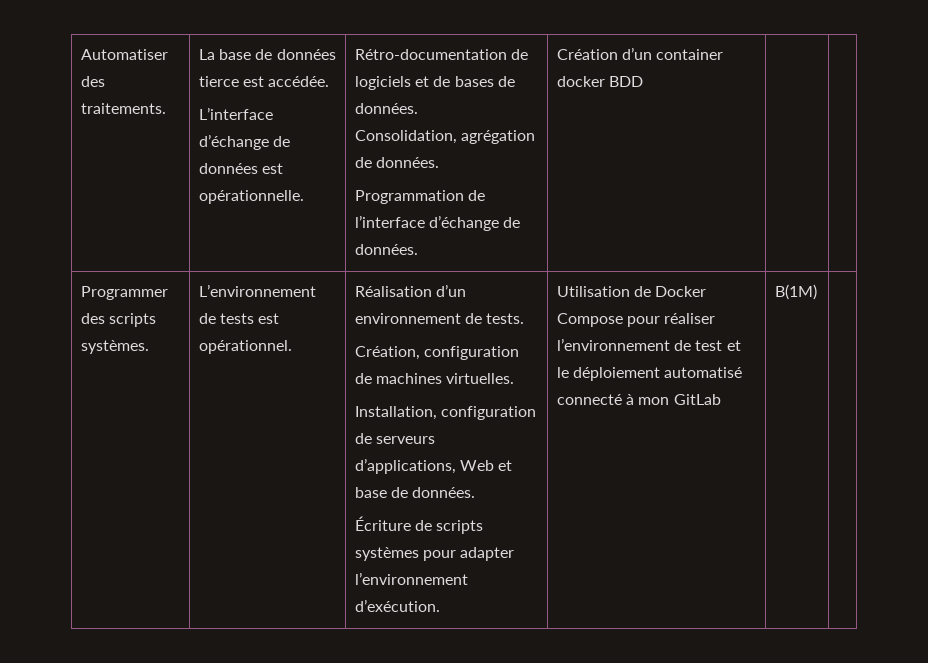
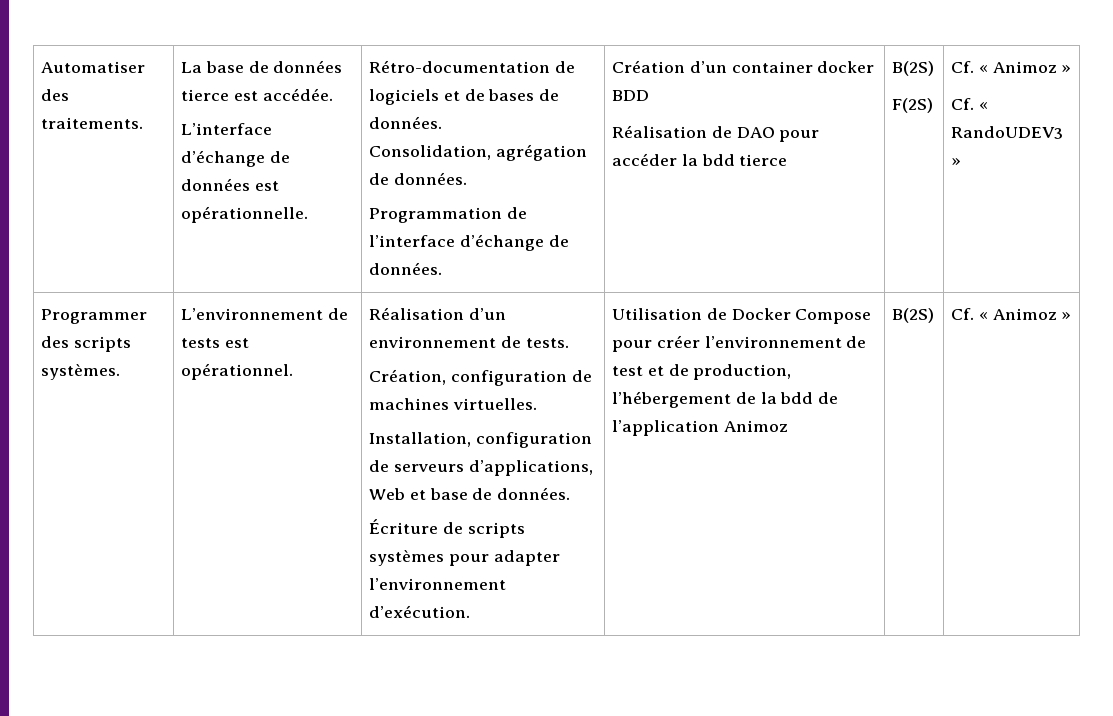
(644, 81) | | -> [612,125,820,142] [612,153,788,166] [892,61,935,76] [892,98,934,113] [951,61,1072,73] [951,98,989,110] [951,126,1064,139] [951,158,962,166] // Réalisation de DAO pour accéder la bdd tierce | B(2S) // F(2S) | Cf. « Animoz » // Cf. « RandoUDEV3 »
[664,313,716,324] réaliser -> [657,335,701,348] créer
[556,367,743,381] [556,394,721,405] [774,284,817,300] le déploiement automatisé connecté à mon GitLab | B(1M) | -> [668,364,792,380] [612,391,839,408] [612,420,789,436] [892,308,935,323] [951,308,1072,320] de production, l’hébergement de la bdd de l’application Animoz | B(2S) | Cf. « Animoz »

